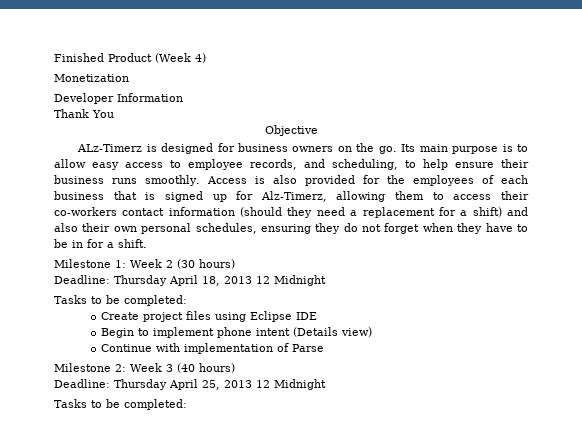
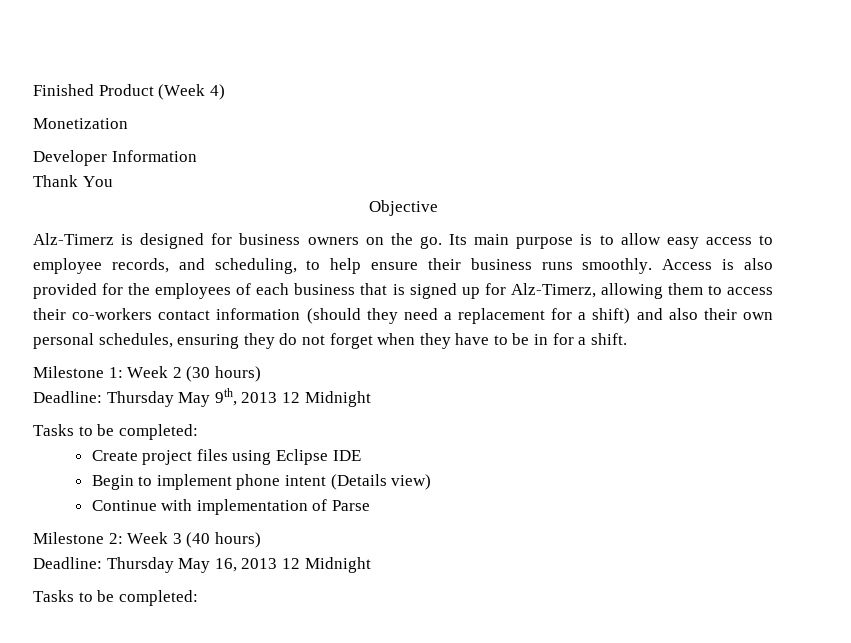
[77,144,143,152] ALz-Timerz -> [33,233,114,245] Alz-Timerz
[169,275,220,286] April 18, -> [178,388,237,407] May 9th,
[169,379,220,390] April 25, -> [178,558,237,573] May 16,

